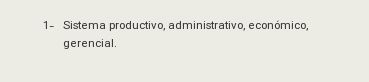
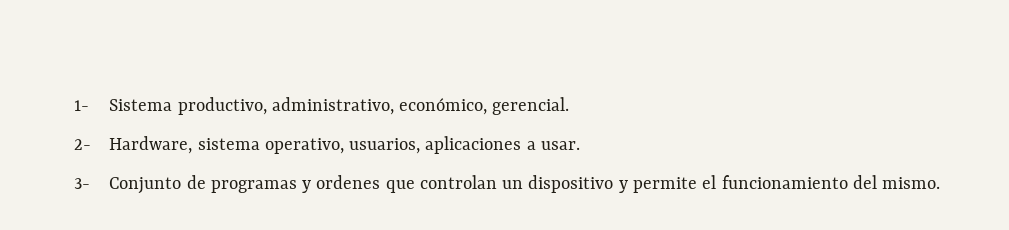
(117, 44) none -> [73,136,580,154] [73,175,941,194] // 2- Hardware, sistema operativo, usuarios, aplicaciones a usar. // 3- Conjunto de programas y ordenes que controlan un dispositivo y permite el funcionamiento del mismo.

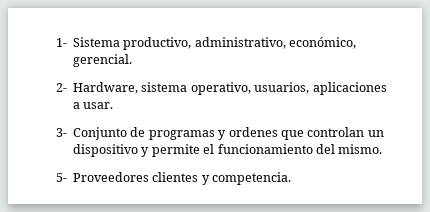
(941, 183) none -> [55,172,292,185] // 5- Proveedores clientes y competencia.

